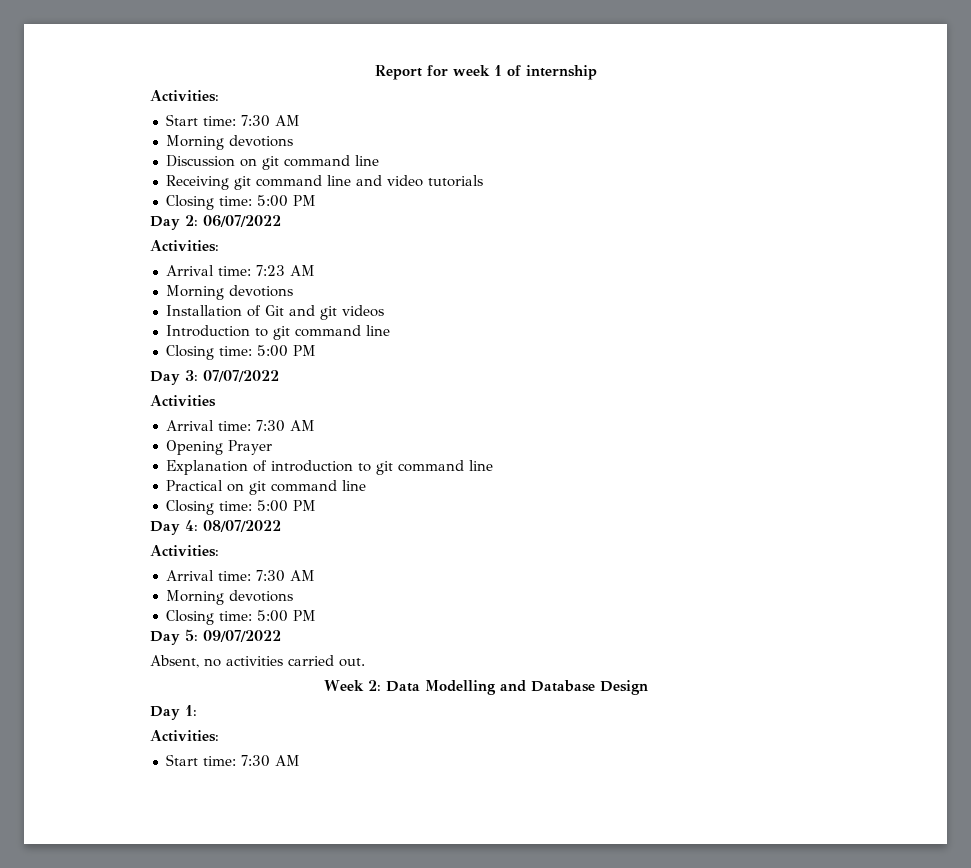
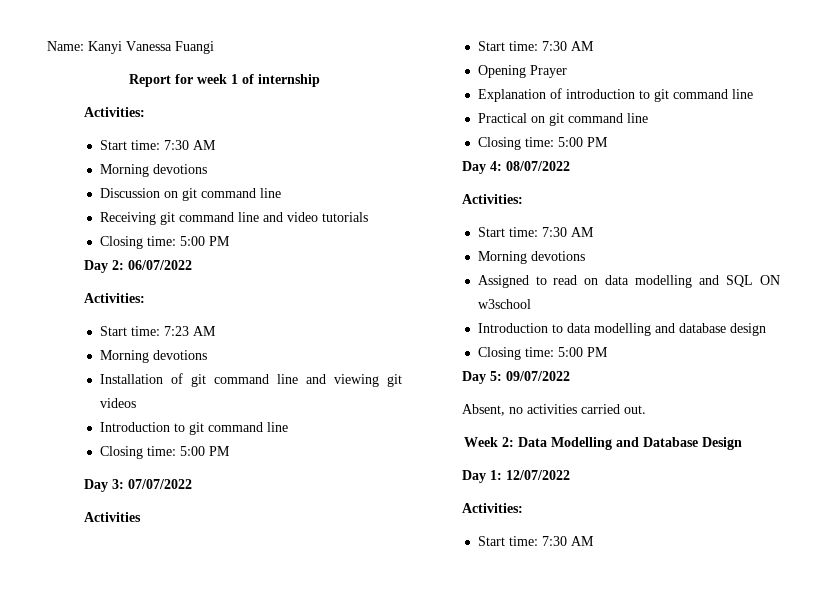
(374, 72) none -> [47,41,214,54] Name: Kanyi Vanessa Fuangi //
[166,265,215,276] Arrival -> [99,326,127,336] Start
[265,305,316,316] Git and -> [190,374,379,387] git command line and viewing
[166,420,215,431] Arrival -> [477,41,505,51] Start
[166,570,316,582] [166,590,294,605] Arrival time: 7:30 AM // Morning devotions -> [477,227,594,237] [477,251,585,264] [477,275,780,288] [477,299,531,309] [477,323,766,336] Start time: 7:30 AM // Morning devotions // Assigned to read on data modelling and SQL ON w3school // Introduction to data modelling and database design
(197, 710) none -> [506,470,571,480] 12/07/2022

